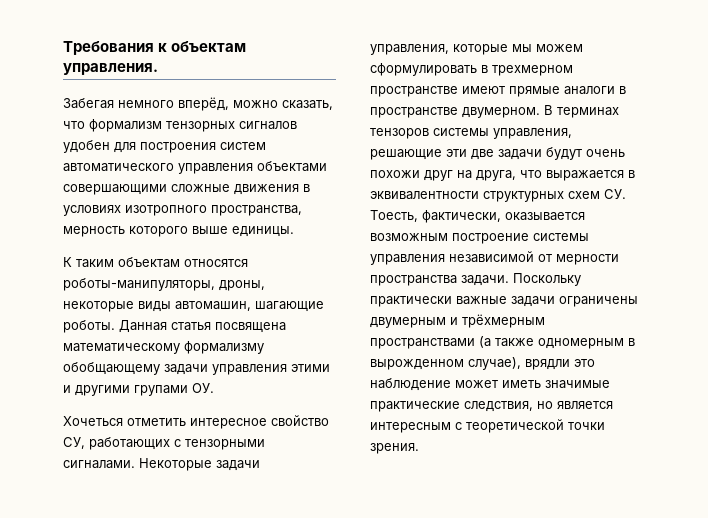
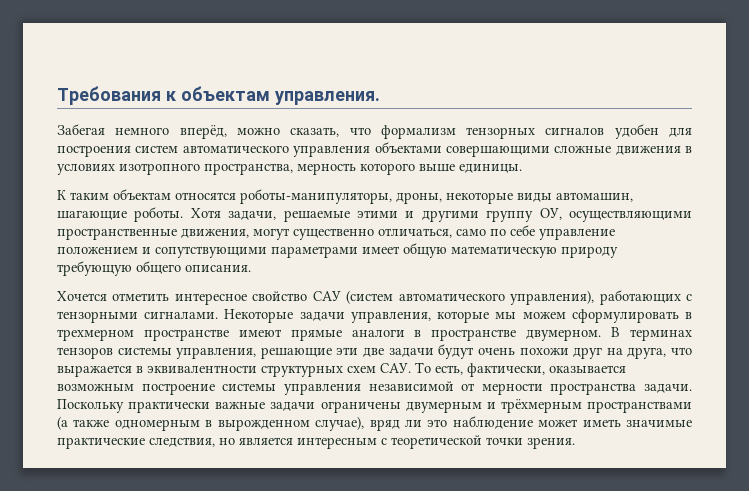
[119,320,286,333] [63,341,264,354] [63,362,330,375] [63,383,214,396] [63,415,329,429] [63,437,85,449] Данная статья посвящена математическому формализму обобщающему задачи управления этими и другими групами ОУ. // Хочеться отметить интересное свойство СУ, -> [190,208,692,222] [57,225,615,240] [57,243,618,258] [57,261,251,276] [57,290,595,305] Хотя задачи, решаемые этими и другими группу ОУ, осуществляющими пространственные движения, могут существенно отличаться, само по себе управление положением и сопутствующими параметрами имеет общую математическую природу требующую общего описания. // Хочется отметить интересное свойство САУ (систем автоматического управления),
[604,189,626,199] [370,210,418,222] СУ. Тоесть, -> [380,362,463,375] САУ. То есть,
[525,359,570,370] врядли -> [369,419,422,431] вряд ли

